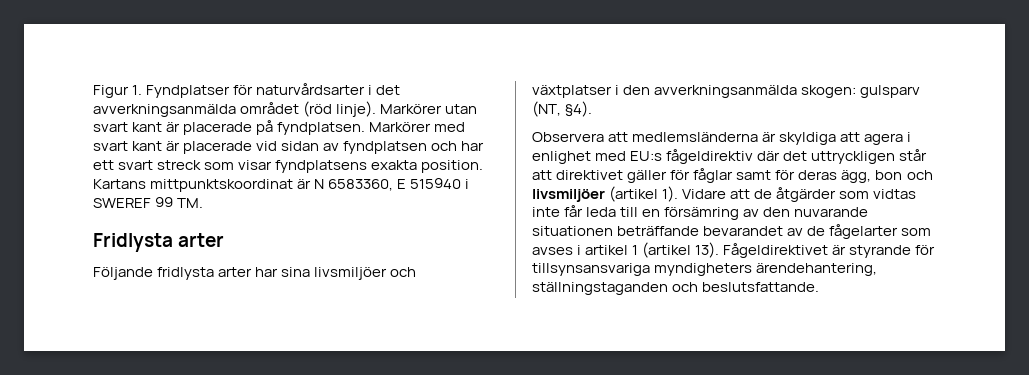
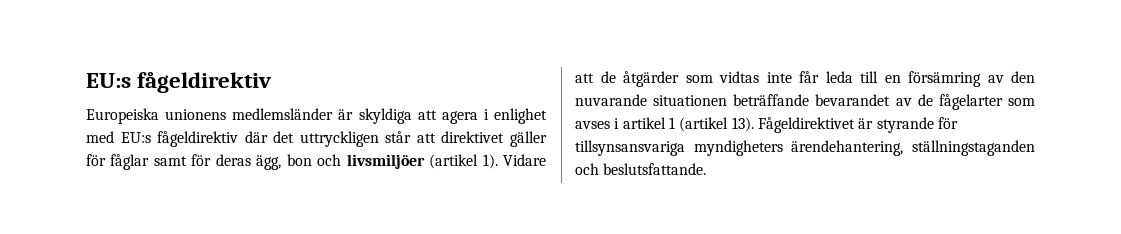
[93,83,401,98] [93,101,478,117] [93,120,466,135] [93,141,485,154] [93,160,484,173] [93,178,470,192] [93,197,204,208] [93,233,225,252] [93,267,417,280] [532,85,921,98] [532,101,593,117] [532,132,759,142] Figur 1. Fyndplatser för naturvårdsarter i det avverkningsanmälda området (röd linje). Markörer utan svart kant är placerade på fyndplatsen. Markörer med svart kant är placerade vid sidan av fyndplatsen och har ett svart streck som visar fyndplatsens exakta position. Kartans mittpunktskoordinat är N 6583360, E 515940 i SWEREF 99 TM. // Fridlysta arter // Följande fridlysta arter har sina livsmiljöer och växtplatser i den avverkningsanmälda skogen: gulsparv (NT, §4). // Observera att medlemsländerna -> [86,71,272,93] [86,108,334,124] EU:s fågeldirektiv // Europeiska unionens medlemsländer

